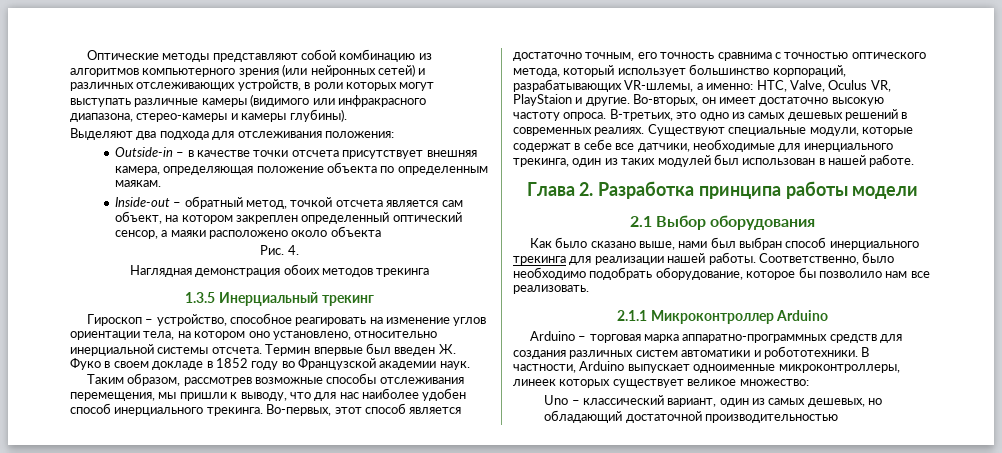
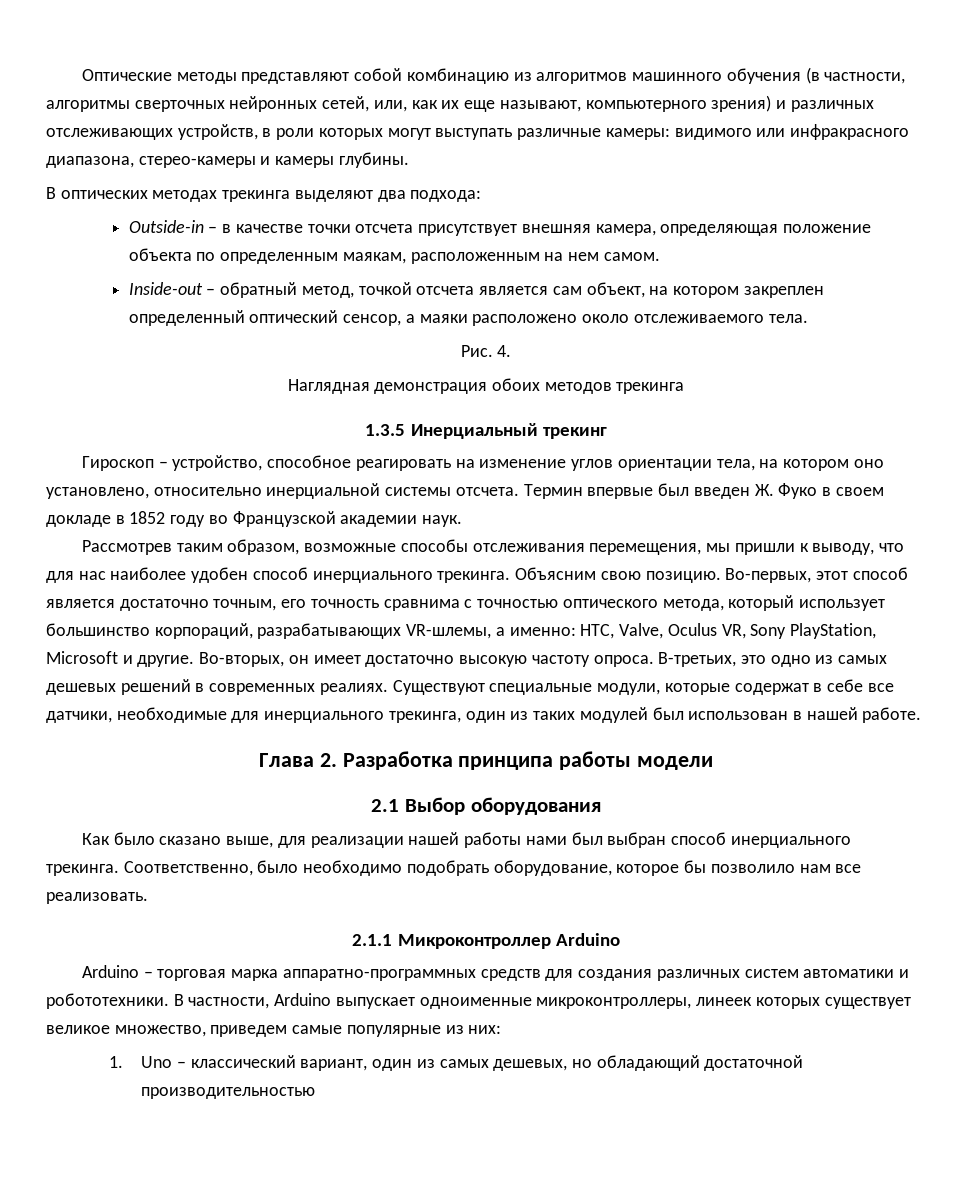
[142,64,415,77] компьютерного зрения (или нейронных сетей) -> [632,67,906,84] [46,95,772,112] машинного обучения (в частности, алгоритмы сверточных нейронных сетей, или, как их еще называют, компьютерного зрения)
[201,94,310,107] камеры (видимого -> [605,128,752,140] камеры: видимого
[289,109,347,122] [70,128,394,140] глубины). // Выделяют два подхода для отслеживания положения: -> [338,152,409,168] [46,187,482,202] глубины. // В оптических методах трекинга выделяют два подхода:
[114,180,161,187] маякам. -> [342,252,660,264] маякам, расположенным на нем самом.
[330,226,381,237] объекта -> [633,314,808,323] отслеживаемого тела.
[86,373,252,386] Таким образом, рассмотрев -> [81,539,300,555] Рассмотрев таким образом,
(263, 411) none -> [515,567,721,583] Объясним свою позицию.
[513,94,572,106] PlayStaion -> [750,623,876,639] [46,651,118,664] Sony PlayStation, Microsoft
(675, 245) none -> [277,832,522,848] для реализации нашей работы
[513,252,756,265] трекинга для реализации нашей работы. -> [46,864,119,876] трекинга.
[739,379,809,386] множество: // -> [114,1025,502,1037] [109,1056,124,1068] множество, приведем самые популярные из них: // 1.

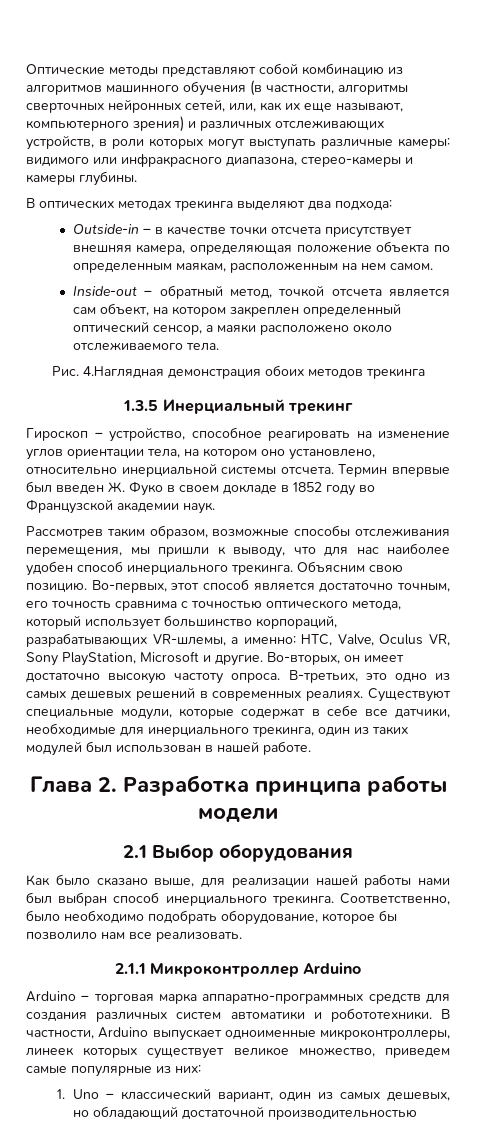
[497,345,512,357] [287,379,370,394] 4. // Наглядная -> [82,366,164,378] 4.Наглядная

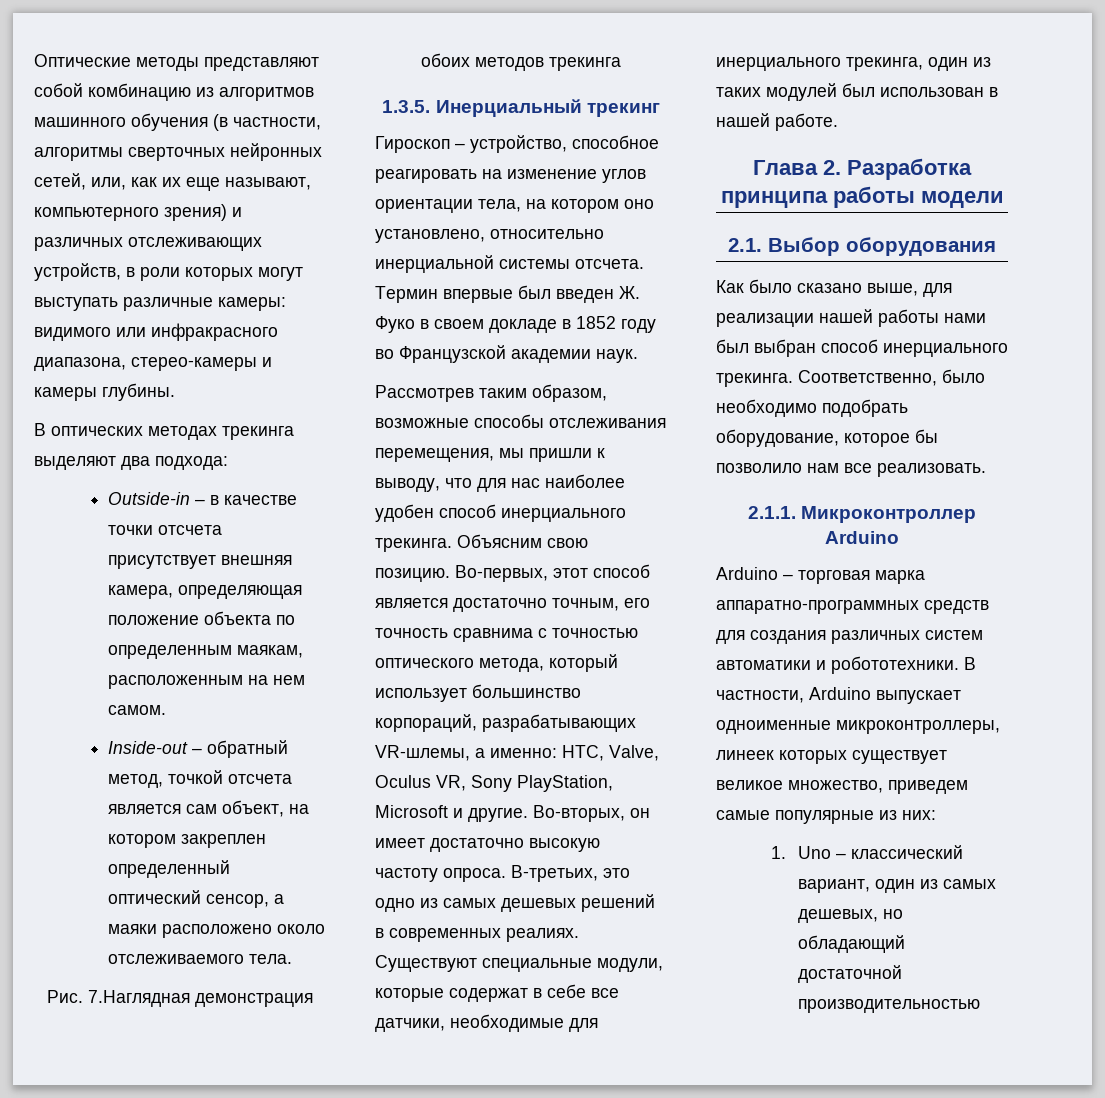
[82,366,164,378] 4.Наглядная -> [88,990,190,1007] 7.Наглядная
[123,400,159,411] 1.3.5 -> [382,100,431,113] 1.3.5.
[122,845,147,858] 2.1 -> [728,238,762,252] 2.1.
[114,963,146,974] 2.1.1 -> [747,506,796,519] 2.1.1.

